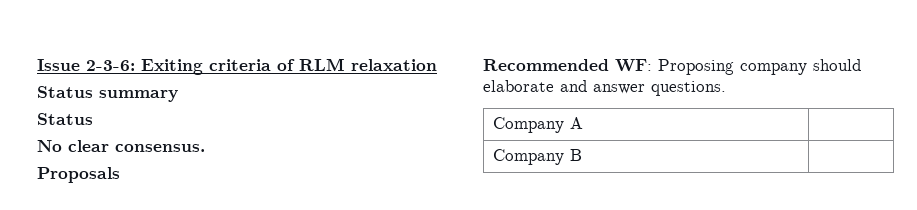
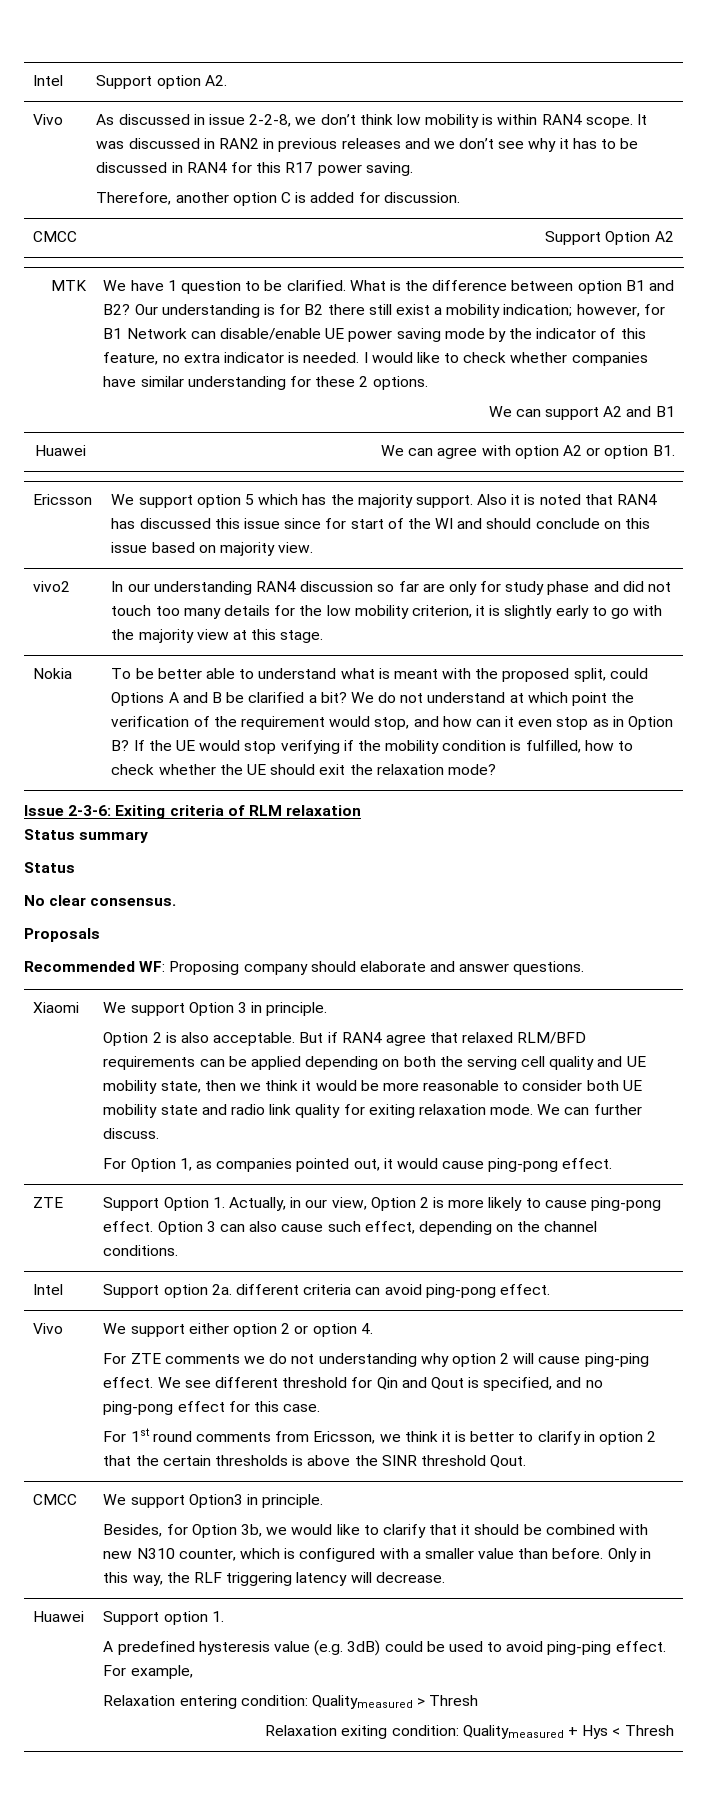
(37, 65) none -> [33,75,64,86] [96,75,227,89] [33,114,64,125] [96,114,647,128] [96,138,639,152] [96,162,413,176] [96,192,460,206] [33,231,78,242] [545,231,674,245] [50,280,87,291] [103,280,674,294] [103,304,665,318] [103,328,646,342] [103,352,648,366] [103,376,428,390] [488,406,675,420] [34,445,86,456] [381,445,675,459] [33,494,93,505] [111,494,657,508] [111,518,650,529] [111,542,314,556] [33,581,71,592] [111,581,671,595] [111,605,663,619] [111,629,324,643] [33,668,73,679] [111,668,648,682] [111,692,635,706] [111,716,673,730] [111,740,633,754] [111,764,496,775] Intel | Support option A2. // Vivo | As discussed in issue 2-2-8, we don’t think low mobility is within RAN4 scope. It was discussed in RAN2 in previous releases and we don’t see why it has to be discussed in RAN4 for this R17 power saving. // Therefore, another option C is added for discussion. // CMCC | Support Option A2 // MTK | We have 1 question to be clarified. What is the difference between option B1 and B2? Our understanding is for B2 there still exist a mobility indication; however, for B1 Network can disable/enable UE power saving mode by the indicator of this feature, no extra indicator is needed. I would like to check whether companies have similar understanding for these 2 options. // We can support A2 and B1 // Huawei | We can agree with option A2 or option B1. // Ericsson | We support option 5 which has the majority support. Also it is noted that RAN4 has discussed this issue since for start of the WI and should conclude on this issue based on majority view. // vivo2 | In our understanding RAN4 discussion so far are only for study phase and did not touch too many details for the low mobility criterion, it is slightly early to go with the majority view at this stage. // Nokia | To be better able to understand what is meant with the proposed split, could Options A and B be clarified a bit? We do not understand at which point the verification of the requirement would stop, and how can it even stop as in Option B? If the UE would stop verifying if the mobility condition is fulfilled, how to check whether the UE should exit the relaxation mode? //
[493,117,584,133] [493,149,583,165] Company A | // Company B | -> [33,1002,80,1013] [103,1002,328,1016] [103,1032,587,1046] [103,1056,646,1070] [103,1080,642,1094] [103,1104,642,1118] [103,1128,160,1139] [103,1158,613,1172] [33,1197,64,1208] [103,1197,661,1211] [103,1221,598,1235] [103,1245,179,1256] [33,1284,64,1295] [103,1284,550,1298] [33,1323,64,1334] [103,1323,373,1337] [103,1353,649,1367] [103,1377,603,1391] [103,1401,321,1415] [103,1428,657,1445] [103,1455,527,1468] [33,1494,78,1505] [103,1494,324,1508] [103,1524,648,1538] [103,1548,651,1562] [103,1572,445,1586] [33,1611,85,1622] [103,1611,224,1625] [103,1640,666,1656] [103,1665,193,1679] [103,1695,479,1709] [265,1725,674,1739] Xiaomi | We support Option 3 in principle. // Option 2 is also acceptable. But if RAN4 agree that relaxed RLM/BFD requirements can be applied depending on both the serving cell quality and UE mobility state, then we think it would be more reasonable to consider both UE mobility state and radio link quality for exiting relaxation mode. We can further discuss. // For Option 1, as companies pointed out, it would cause ping-pong effect. // ZTE | Support Option 1. Actually, in our view, Option 2 is more likely to cause ping-pong effect. Option 3 can also cause such effect, depending on the channel conditions. // Intel | Support option 2a. different criteria can avoid ping-pong effect. // Vivo | We support either option 2 or option 4. // For ZTE comments we do not understanding why option 2 will cause ping-ping effect. We see different threshold for Qin and Qout is specified, and no ping-pong effect for this case. // For 1st round comments from Ericsson, we think it is better to clarify in option 2 that the certain thresholds is above the SINR threshold Qout. // CMCC | We support Option3 in principle. // Besides, for Option 3b, we would like to clarify that it should be combined with new N310 counter, which is configured with a smaller value than before. Only in this way, the RLF triggering latency will decrease. // Huawei | Support option 1. // A predefined hysteresis value (e.g. 3dB) could be used to avoid ping-ping effect. For example, // Relaxation entering condition: Qualitymeasured > Thresh // Relaxation exiting condition: Qualitymeasured + Hys < Thresh

